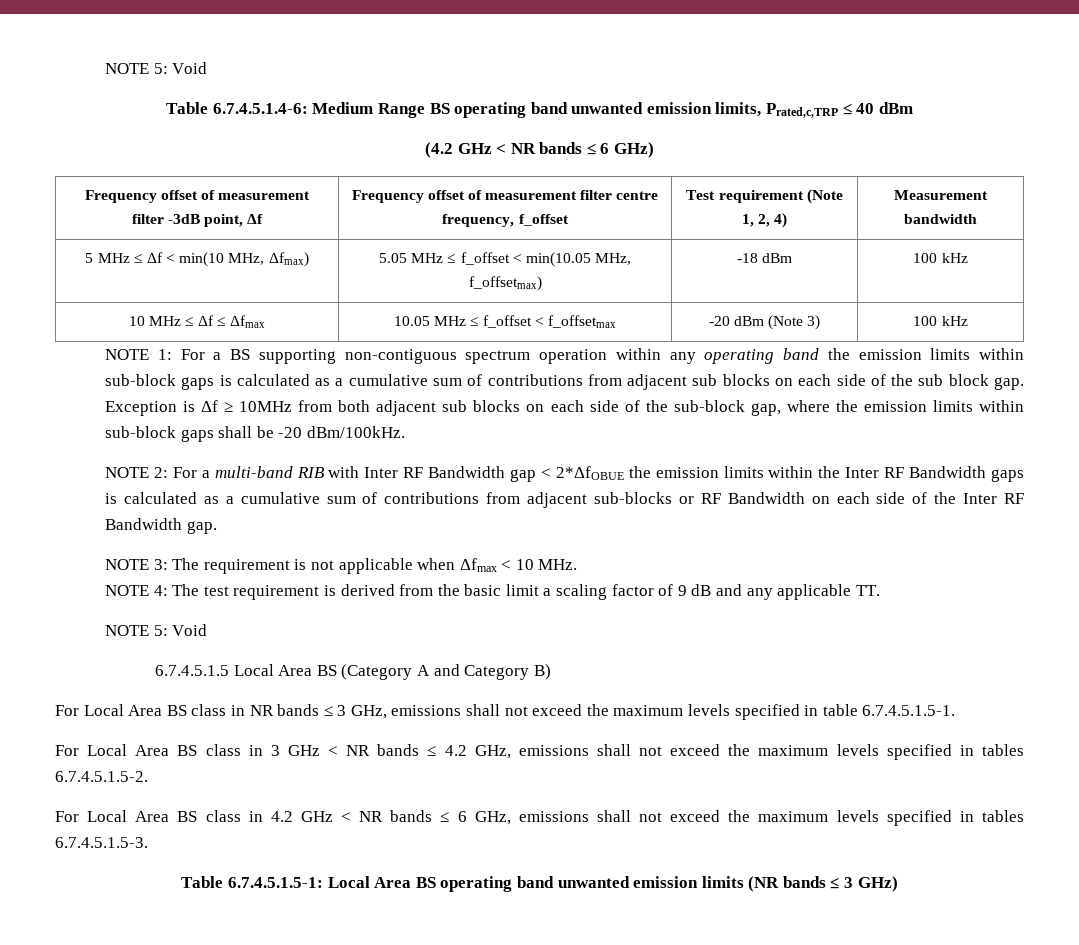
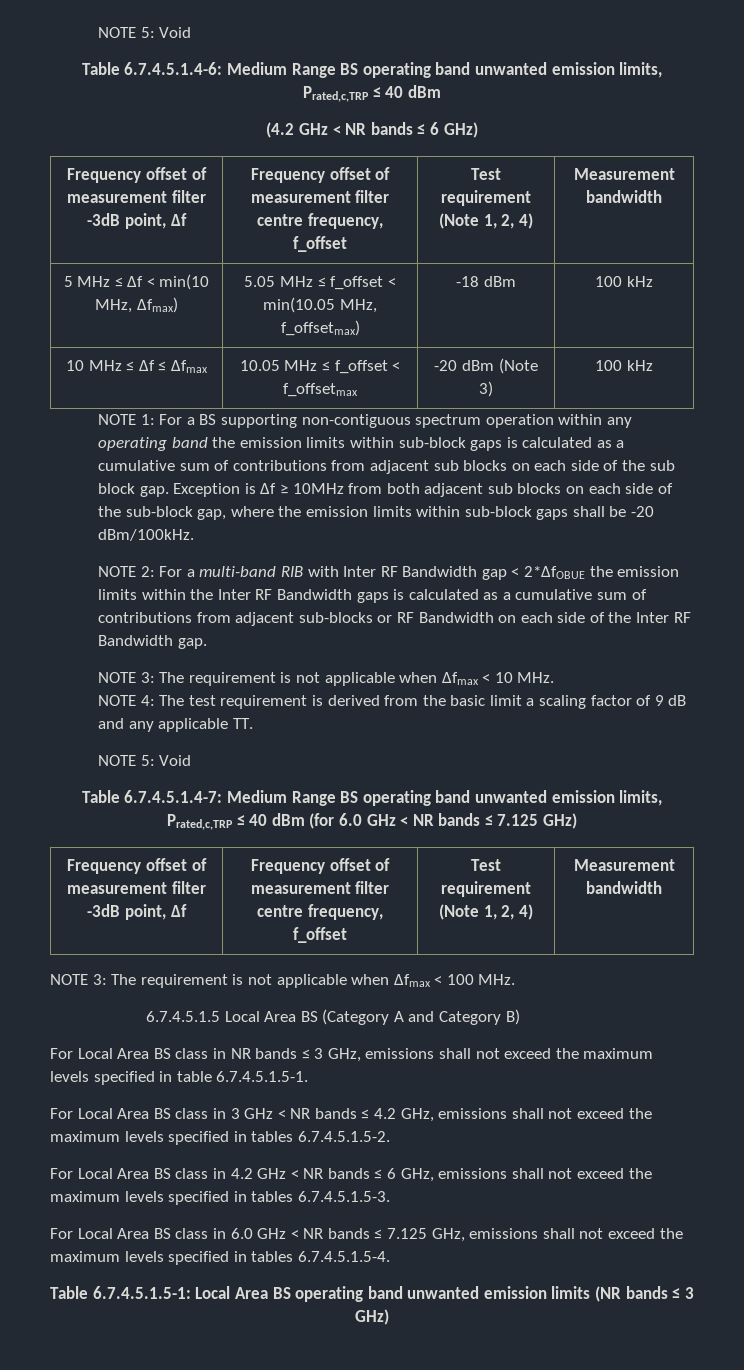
(208, 630) none -> [81,790,663,806] [166,813,578,830] [67,858,207,874] [67,881,206,894] [87,904,187,920] [250,858,391,874] [250,881,390,894] [257,904,383,920] [293,927,347,943] [471,859,501,871] [441,881,531,897] [439,904,533,920] [573,859,675,871] [586,881,662,894] [50,974,516,988] // Table 6.7.4.5.1.4-7: Medium Range BS operating band unwanted emission limits, Prated,c,TRP ≤ 40 dBm (for 6.0 GHz < NR bands ≤ 7.125 GHz) // Frequency offset of measurement filter -3dB point, Δf | Frequency offset of measurement filter centre frequency, f_offset | Test requirement (Note 1, 2, 4) | Measurement bandwidth // NOTE 3: The requirement is not applicable when Δfmax < 100 MHz.
(148, 842) none -> [50,1228,683,1242] [50,1251,390,1265] // For Local Area BS class in 6.0 GHz < NR bands ≤ 7.125 GHz, emissions shall not exceed the maximum levels specified in tables 6.7.4.5.1.5-4.

